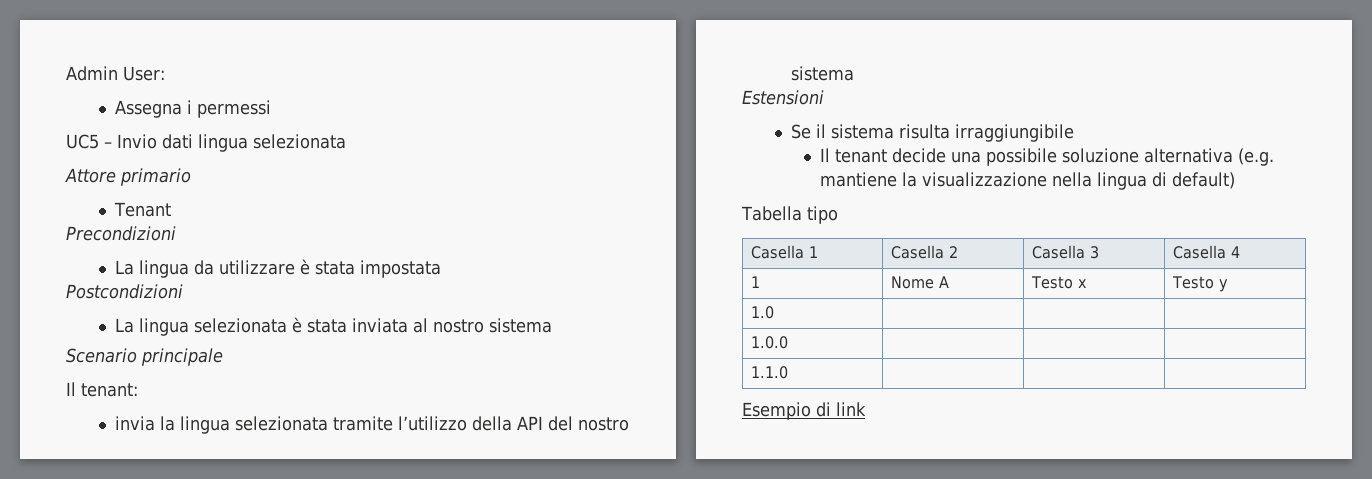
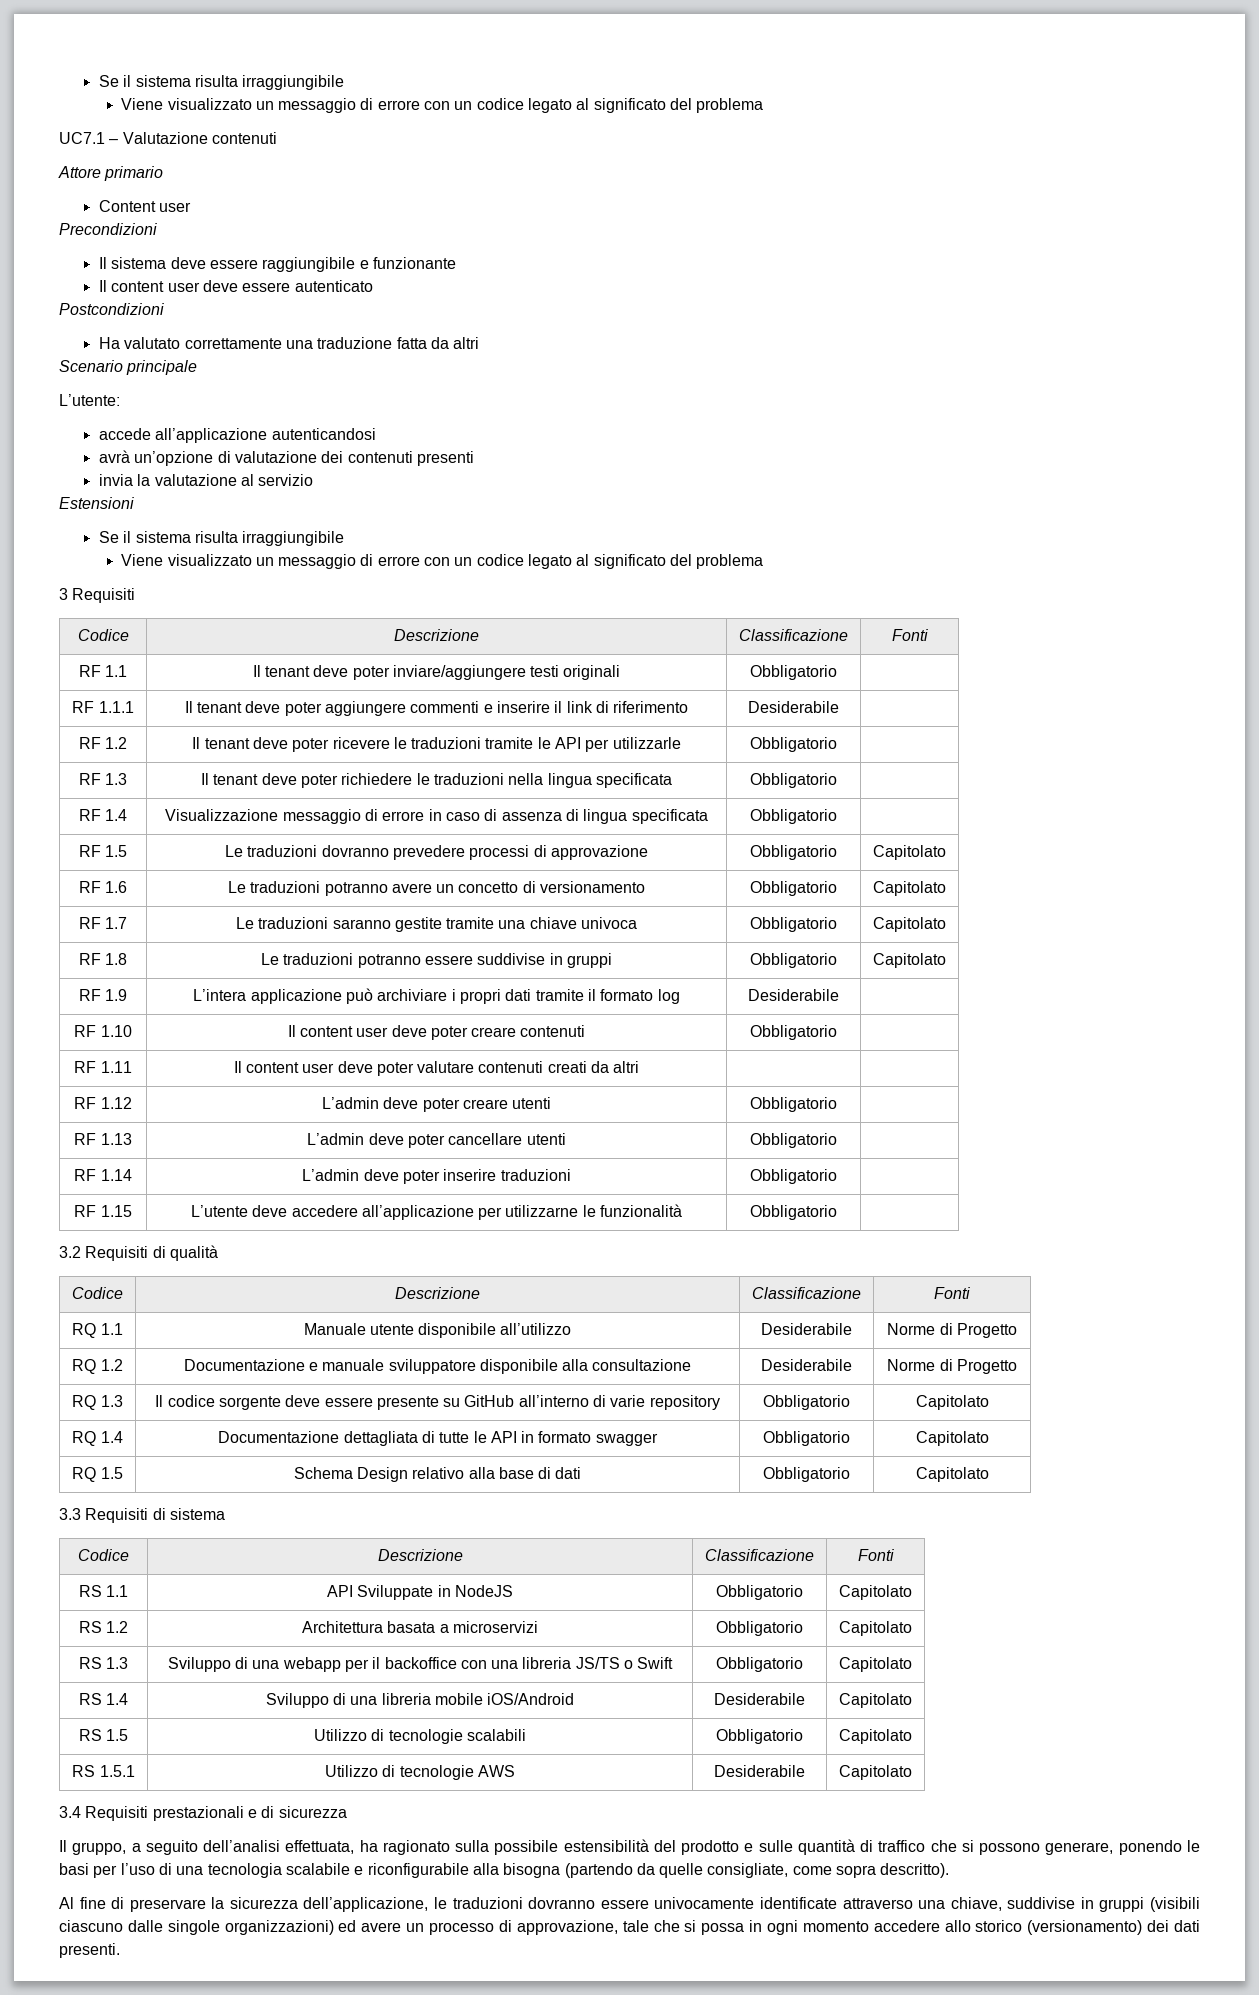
[66,66,165,81] [115,100,272,118] [66,134,346,152] Admin User: // Assegna i permessi // UC5 – Invio dati lingua selezionata -> [98,75,345,90] [121,98,764,113] [59,132,277,144] Se il sistema risulta irraggiungibile // Viene visualizzato un messaggio di errore con un codice legato al significato del problema // UC7.1 – Valutazione contenuti
[114,202,172,217] Tenant -> [98,200,192,212] Content user
[115,259,442,278] [66,284,183,299] [115,317,553,336] [66,348,223,366] [66,382,138,397] [115,416,630,434] [791,66,855,81] La lingua da utilizzare è stata impostata // Postcondizioni // La lingua selezionata è stata inviata al nostro sistema // Scenario principale // Il tenant: // invia la lingua selezionata tramite l’utilizzo della API del nostro sistema -> [98,257,456,272] [98,280,373,292] [59,303,164,315] [98,337,480,349] [59,360,198,375] [59,394,120,406] [98,428,376,443] [98,450,474,466] [98,474,314,486] Il sistema deve essere raggiungibile e funzionante // Il content user deve essere autenticato // Postcondizioni // Ha valutato correttamente una traduzione fatta da altri // Scenario principale // L’utente: // accede all’applicazione autenticandosi // avrà un’opzione di valutazione dei contenuti presenti // invia la valutazione al servizio
[820,148,1275,166] [820,172,1236,190] [741,206,838,224] [751,245,819,259] [891,245,959,259] [1032,245,1100,259] [1173,245,1241,259] [751,276,761,288] [891,276,950,289] [1031,276,1088,289] [1172,276,1229,292] [751,306,775,319] [751,336,789,349] [751,366,789,379] [742,402,866,420] Il tenant decide una possibile soluzione alternativa (e.g. mantiene la visualizzazione nella lingua di default) // Tabella tipo // Casella 1 | Casella 2 | Casella 3 | Casella 4 // 1 | Nome A | Testo x | Testo y // 1.0 | | | // 1.0.0 | | | // 1.1.0 | | | // Esempio di link -> [121,554,764,569] [59,588,136,603] [77,629,129,641] [394,629,479,641] [739,629,848,641] [891,629,928,641] [78,665,128,677] [252,665,621,680] [750,665,837,680] [72,701,134,713] [184,701,689,716] [748,701,839,713] [78,737,128,749] [192,737,681,752] [750,737,837,752] [78,773,128,785] [201,773,672,788] [750,773,837,788] [78,809,128,821] [165,809,708,824] [750,809,837,824] [78,845,128,857] [225,845,648,860] [750,845,837,860] [873,845,946,860] [78,881,128,893] [227,881,646,896] [750,881,837,896] [873,881,946,896] [78,917,128,929] [235,917,638,932] [750,917,837,932] [873,917,946,932] [78,953,128,965] [261,953,612,968] [750,953,837,968] [873,953,946,968] [78,989,128,1001] [193,988,680,1004] [748,989,839,1001] [74,1025,132,1037] [287,1025,586,1040] [750,1025,837,1040] [74,1061,132,1073] [233,1061,640,1076] [74,1097,132,1109] [321,1097,552,1112] [750,1097,837,1112] [74,1133,132,1145] [307,1133,566,1148] [750,1133,837,1148] [74,1169,132,1181] [302,1169,571,1184] [750,1169,837,1184] [74,1205,132,1217] [190,1204,683,1220] [750,1205,837,1220] [59,1245,218,1261] [72,1287,123,1299] [395,1287,480,1299] [752,1287,861,1299] [934,1287,970,1299] [72,1323,123,1338] [303,1323,572,1338] [761,1323,852,1335] [887,1323,1017,1338] [72,1359,123,1374] [183,1359,692,1374] [761,1359,852,1371] [887,1359,1017,1374] [72,1395,123,1410] [155,1395,720,1410] [763,1395,850,1410] [915,1395,989,1410] [72,1431,123,1446] [218,1431,658,1446] [763,1431,850,1446] [915,1431,989,1446] [72,1467,123,1482] [293,1467,582,1482] [763,1467,850,1482] [915,1467,989,1482] [59,1508,225,1523] [78,1549,129,1561] [377,1549,463,1561] [705,1549,814,1561] [857,1549,894,1561] [78,1585,129,1597] [327,1585,513,1600] [716,1585,803,1600] [839,1585,912,1600] [78,1621,129,1633] [302,1621,538,1633] [716,1621,803,1636] [839,1621,912,1636] [78,1657,129,1669] [167,1657,674,1672] [716,1657,803,1672] [839,1657,912,1672] [78,1693,129,1705] [265,1693,575,1708] [714,1693,805,1705] [839,1693,912,1708] [78,1729,129,1741] [314,1729,526,1744] [716,1729,803,1744] [839,1729,912,1744] [72,1765,135,1777] [325,1765,515,1780] [714,1765,805,1777] [839,1765,912,1780] [59,1806,347,1821] [59,1839,1200,1855] [59,1863,950,1878] [59,1897,1200,1912] [59,1920,1200,1935] [59,1943,120,1958] Viene visualizzato un messaggio di errore con un codice legato al significato del problema // 3 Requisiti // Codice | Descrizione | Classificazione | Fonti // RF 1.1 | Il tenant deve poter inviare/aggiungere testi originali | Obbligatorio | // RF 1.1.1 | Il tenant deve poter aggiungere commenti e inserire il link di riferimento | Desiderabile | // RF 1.2 | Il tenant deve poter ricevere le traduzioni tramite le API per utilizzarle | Obbligatorio | // RF 1.3 | Il tenant deve poter richiedere le traduzioni nella lingua specificata | Obbligatorio | // RF 1.4 | Visualizzazione messaggio di errore in caso di assenza di lingua specificata | Obbligatorio | // RF 1.5 | Le traduzioni dovranno prevedere processi di approvazione | Obbligatorio | Capitolato // RF 1.6 | Le traduzioni potranno avere un concetto di versionamento | Obbligatorio | Capitolato // RF 1.7 | Le traduzioni saranno gestite tramite una chiave univoca | Obbligatorio | Capitolato // RF 1.8 | Le traduzioni potranno essere suddivise in gruppi | Obbligatorio | Capitolato // RF 1.9 | L’intera applicazione può archiviare i propri dati tramite il formato log | Desiderabile | // RF 1.10 | Il content user deve poter creare contenuti | Obbligatorio | // RF 1.11 | Il content user deve poter valutare contenuti creati da altri | | // RF 1.12 | L’admin deve poter creare utenti | Obbligatorio | // RF 1.13 | L’admin deve poter cancellare utenti | Obbligatorio | // RF 1.14 | L’admin deve poter inserire traduzioni | Obbligatorio | // RF 1.15 | L’utente deve accedere all’applicazione per utilizzarne le funzionalità | Obbligatorio | // 3.2 Requisiti di qualità // Codice | Descrizione | Classificazione | Fonti // RQ 1.1 | Manuale utente disponibile all’utilizzo | Desiderabile | Norme di Progetto // RQ 1.2 | Documentazione e manuale sviluppatore disponibile alla consultazione | Desiderabile | Norme di Progetto // RQ 1.3 | Il codice sorgente deve essere presente su GitHub all’interno di varie repository | Obbligatorio | Capitolato // RQ 1.4 | Documentazione dettagliata di tutte le API in formato swagger | Obbligatorio | Capitolato // RQ 1.5 | Schema Design relativo alla base di dati | Obbligatorio | Capitolato // 3.3 Requisiti di sistema // Codice | Descrizione | Classificazione | Fonti // RS 1.1 | API Sviluppate in NodeJS | Obbligatorio | Capitolato // RS 1.2 | Architettura basata a microservizi | Obbligatorio | Capitolato // RS 1.3 | Sviluppo di una webapp per il backoffice con una libreria JS/TS o Swift | Obbligatorio | Capitolato // RS 1.4 | Sviluppo di una libreria mobile iOS/Android | Desiderabile | Capitolato // RS 1.5 | Utilizzo di tecnologie scalabili | Obbligatorio | Capitolato // RS 1.5.1 | Utilizzo di tecnologie AWS | Desiderabile | Capitolato // 3.4 Requisiti prestazionali e di sicurezza // Il gruppo, a seguito dell’analisi effettuata, ha ragionato sulla possibile estensibilità del prodotto e sulle quantità di traffico che si possono generare, ponendo le basi per l’uso di una tecnologia scalabile e riconfigurabile alla bisogna (partendo da quelle consigliate, come sopra descritto). // Al fine di preservare la sicurezza dell’applicazione, le traduzioni dovranno essere univocamente identificate attraverso una chiave, suddivise in gruppi (visibili ciascuno dalle singole organizzazioni) ed avere un processo di approvazione, tale che si possa in ogni momento accedere allo storico (versionamento) dei dati presenti.

